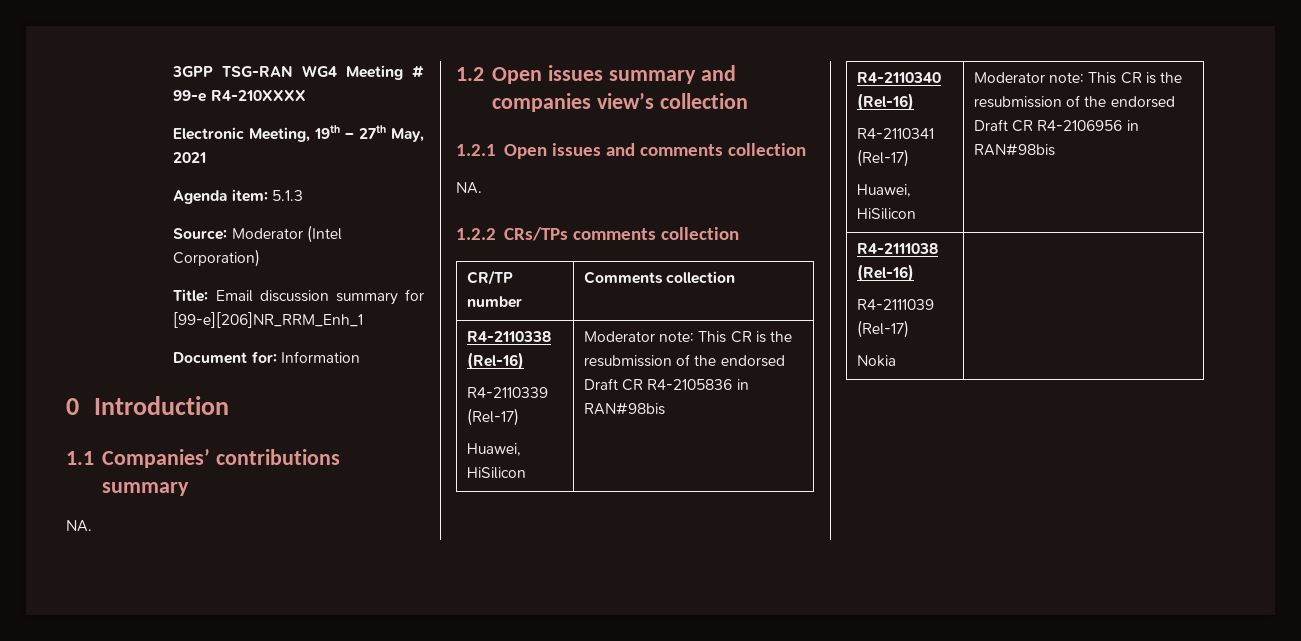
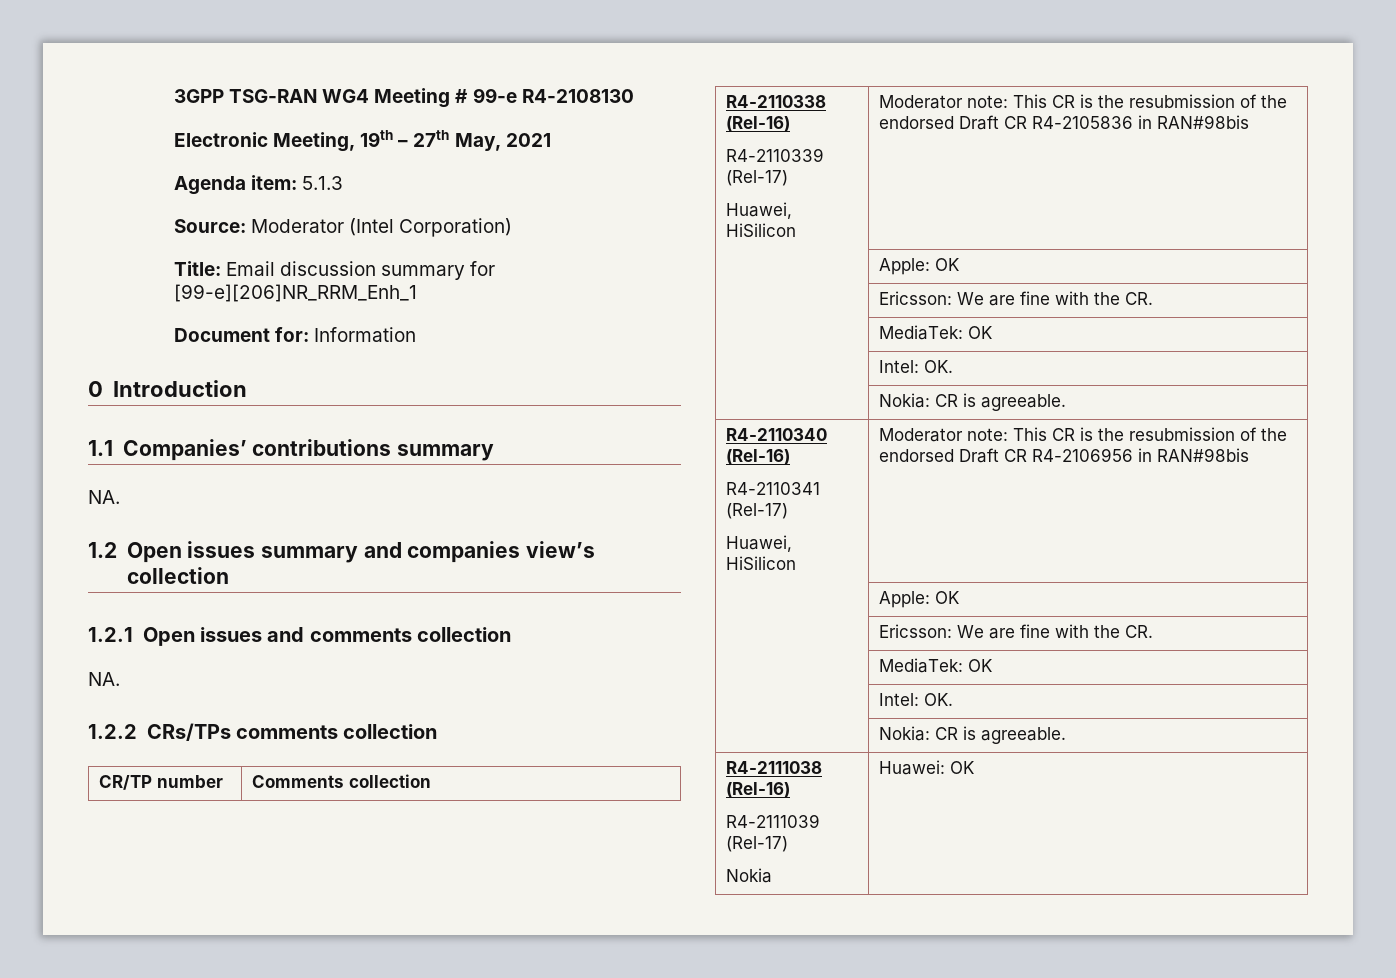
[210,90,306,101] R4-210XXXX -> [521,89,634,103] R4-2108130
(665, 408) none -> [878,258,959,275] [878,291,1153,306] [878,325,992,340] [878,360,953,373] [878,393,1066,411] // | Apple: OK // | Ericsson: We are fine with the CR. // | MediaTek: OK // | Intel: OK. // | Nokia: CR is agreeable.
(1055, 149) none -> [878,591,959,608] [878,624,1153,639] [878,658,992,673] [878,693,953,706] [878,726,1066,744] // | Apple: OK // | Ericsson: We are fine with the CR. // | MediaTek: OK // | Intel: OK. // | Nokia: CR is agreeable.
(896, 361) none -> [878,760,974,775] Huawei: OK

